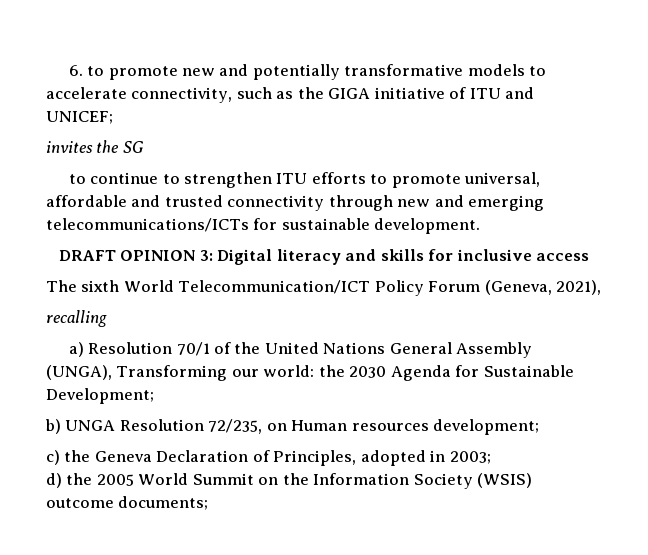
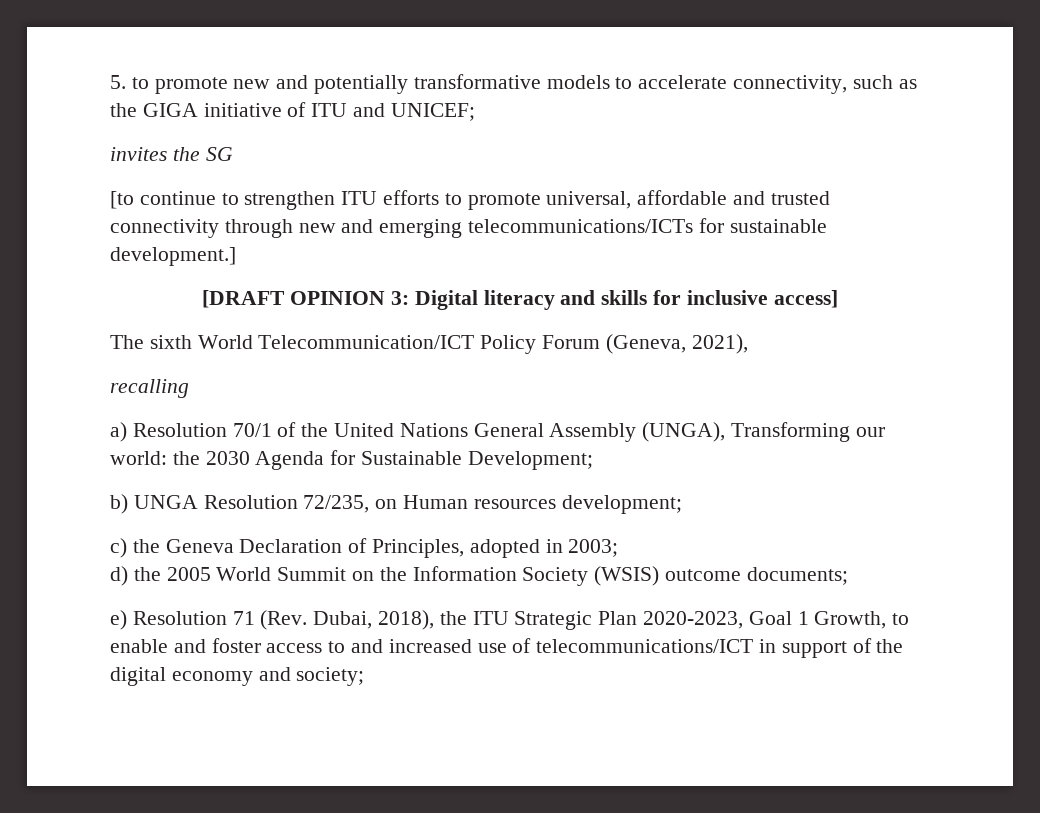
[68,65,83,76] 6. -> [110,75,126,89] 5.
[68,174,86,184] to -> [110,191,134,209] [to
[374,218,481,234] [58,250,116,261] development. // DRAFT -> [110,247,236,266] [202,290,286,308] development.] // [DRAFT
[536,253,590,261] access -> [773,290,838,308] access]
(209, 503) none -> [110,610,910,630] [110,638,904,658] [110,667,365,686] // e) Resolution 71 (Rev. Dubai, 2018), the ITU Strategic Plan 2020-2023, Goal 1 Growth, to enable and foster access to and increased use of telecommunications/ICT in support of the digital economy and society;

